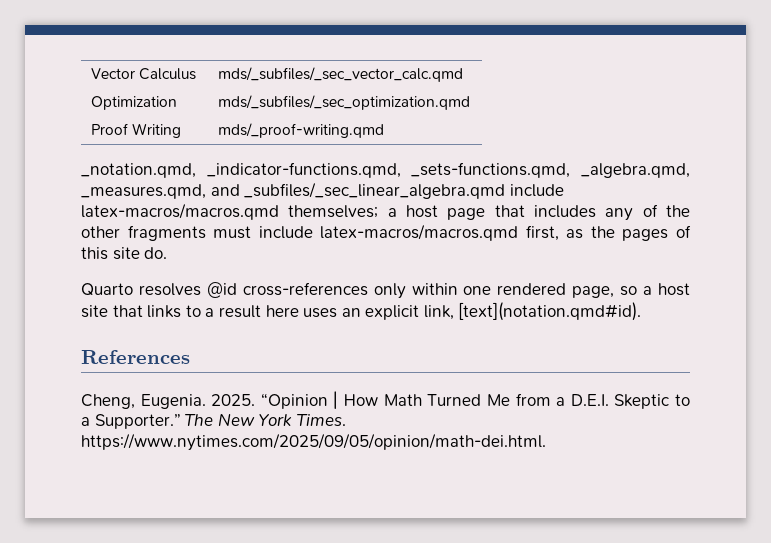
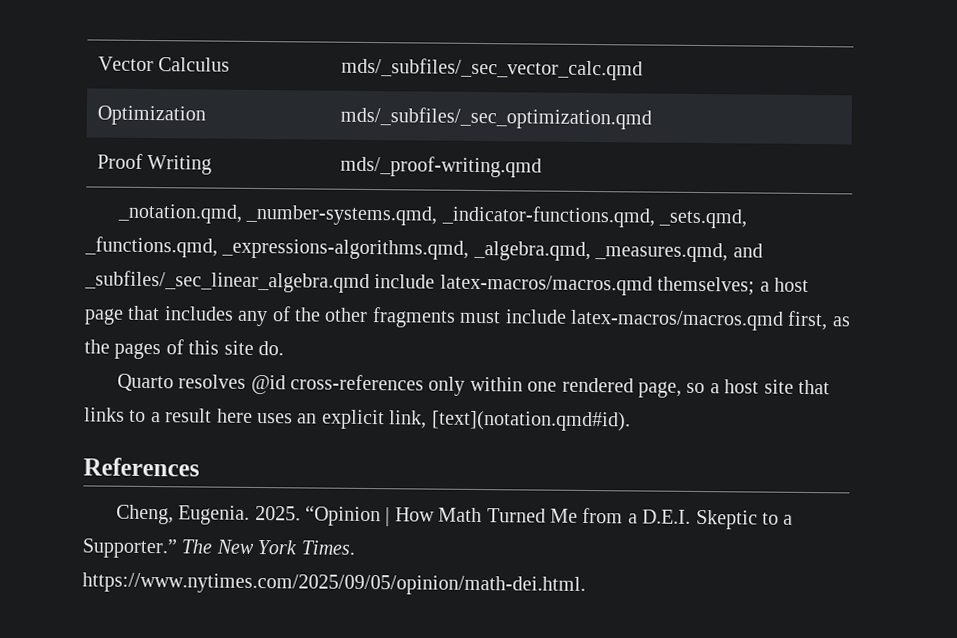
[206,162,571,178] _indicator-functions.qmd, _sets-functions.qmd, -> [245,204,748,229] [84,236,470,260] _number-systems.qmd, _indicator-functions.qmd, _sets.qmd, _functions.qmd, _expressions-algorithms.qmd,

